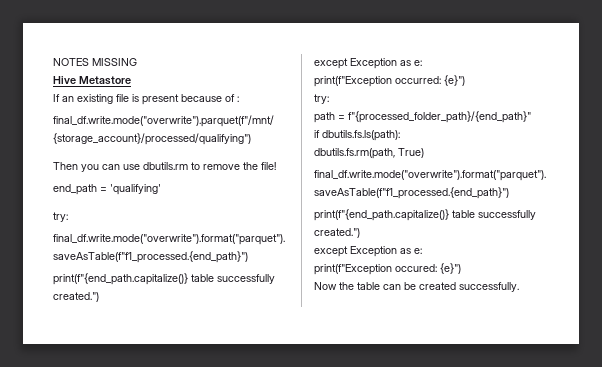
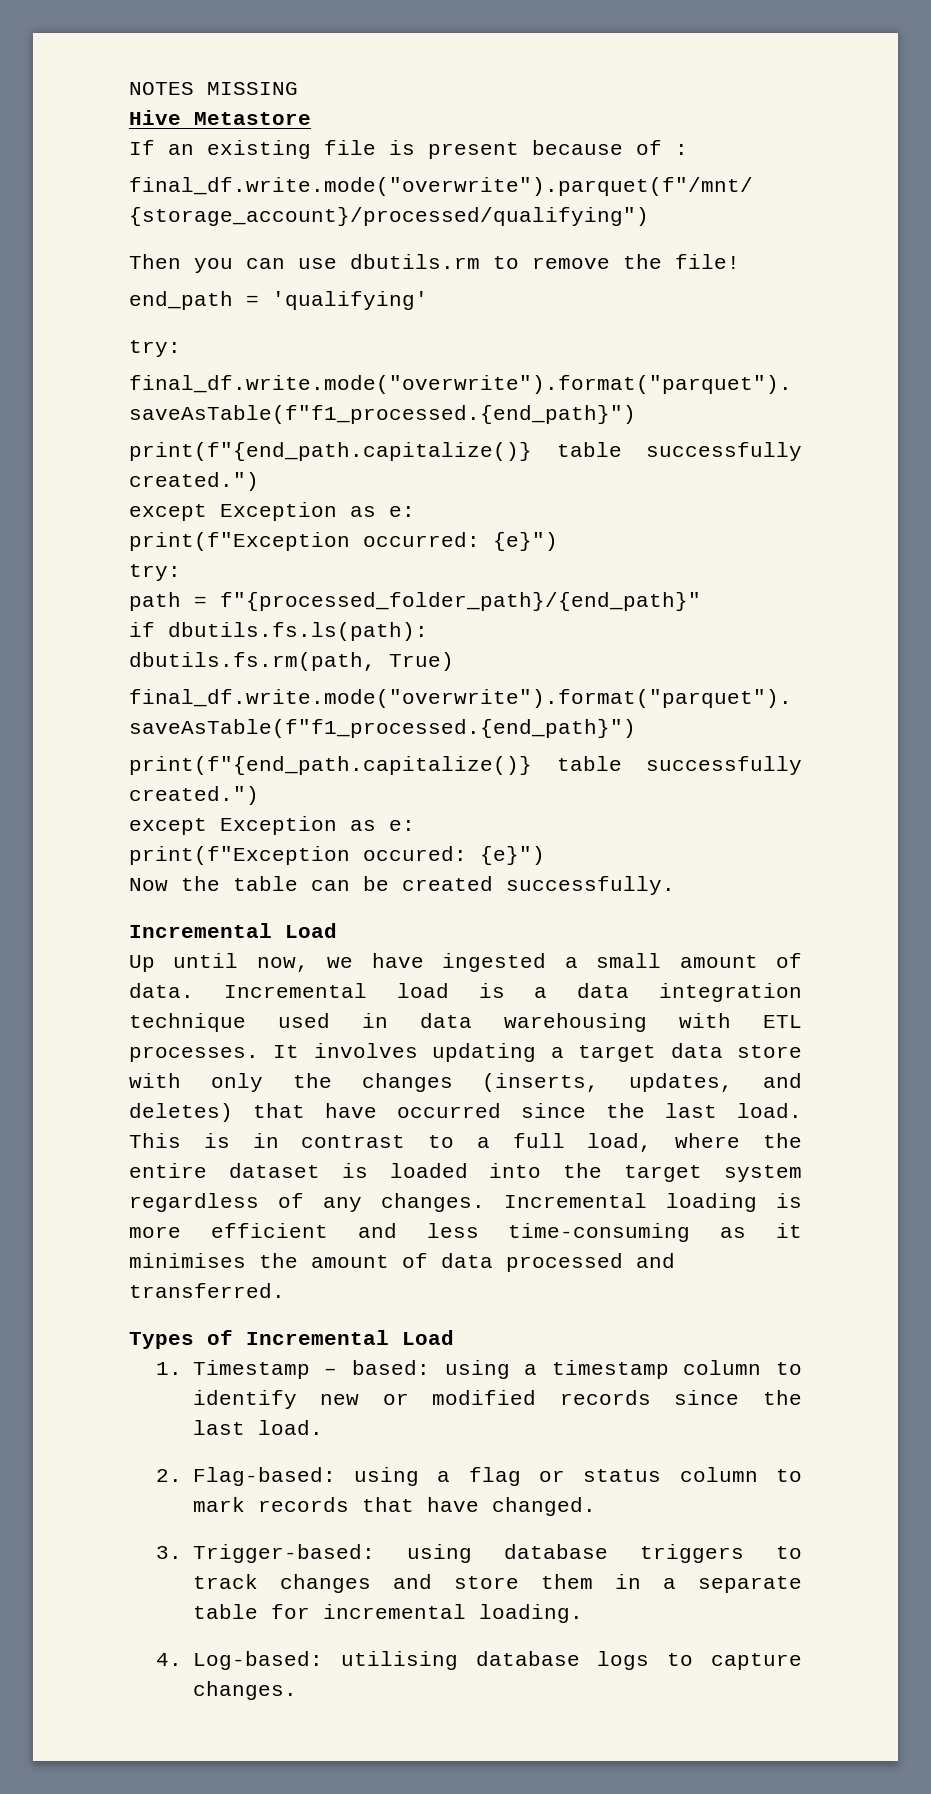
(519, 287) none -> [129,923,337,938] [129,953,802,972] [129,983,802,1002] [129,1013,802,1032] [129,1043,802,1062] [129,1073,802,1092] [129,1103,802,1122] [129,1133,802,1152] [129,1163,802,1182] [129,1193,802,1212] [129,1223,802,1242] [129,1253,675,1272] [129,1283,285,1298] [129,1330,454,1349] [156,1360,802,1379] [192,1390,802,1409] [192,1420,323,1435] [156,1467,802,1486] [192,1497,596,1516] [156,1544,802,1563] [192,1574,802,1593] [192,1604,583,1623] [156,1651,802,1670] [192,1681,297,1700] // Incremental Load // Up until now, we have ingested a small amount of data. Incremental load is a data integration technique used in data warehousing with ETL processes. It involves updating a target data store with only the changes (inserts, updates, and deletes) that have occurred since the last load. This is in contrast to a full load, where the entire dataset is loaded into the target system regardless of any changes. Incremental loading is more efficient and less time-consuming as it minimises the amount of data processed and transferred. // Types of Incremental Load // 1. Timestamp – based: using a timestamp column to identify new or modified records since the last load. // 2. Flag-based: using a flag or status column to mark records that have changed. // 3. Trigger-based: using database triggers to track changes and store them in a separate table for incremental loading. // 4. Log-based: utilising database logs to capture changes.

